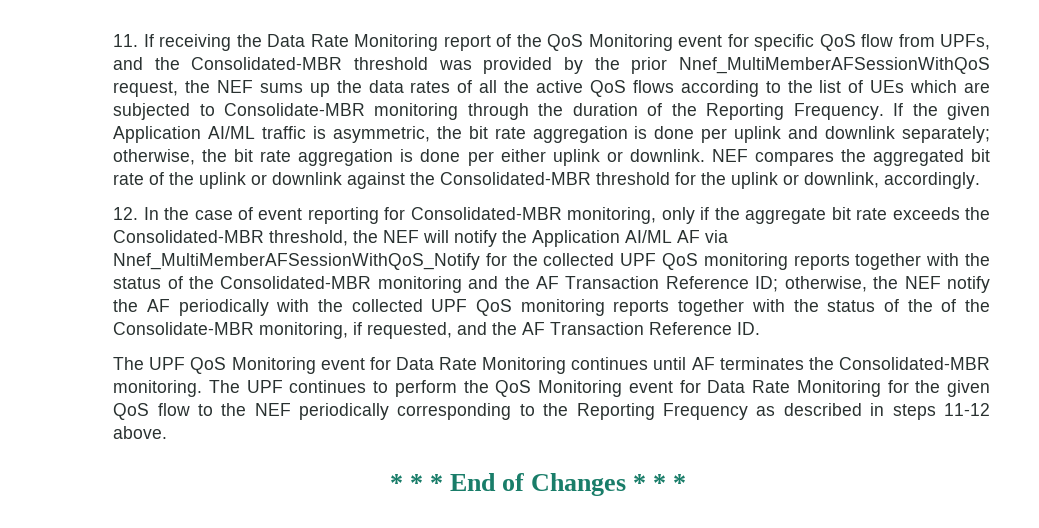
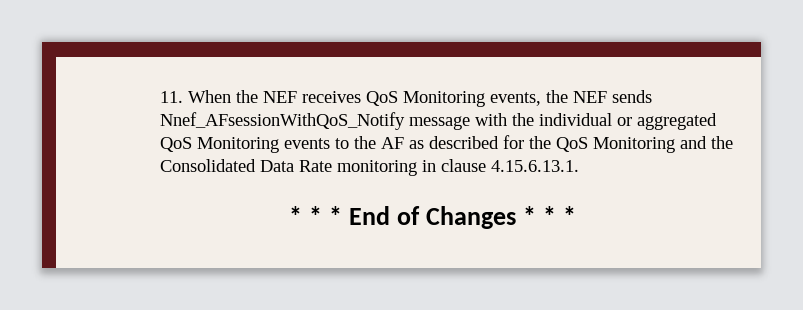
[143,34,991,51] [113,57,991,74] [113,80,990,97] [113,103,991,120] [113,126,991,143] [113,149,991,166] [113,172,981,189] [113,207,991,224] [113,230,729,247] [113,253,990,270] [113,276,991,293] [113,299,991,316] [113,322,761,339] [113,357,990,374] [113,380,991,397] [113,403,991,420] [113,426,168,439] If receiving the Data Rate Monitoring report of the QoS Monitoring event for specific QoS flow from UPFs, and the Consolidated-MBR threshold was provided by the prior Nnef_MultiMemberAFSessionWithQoS request, the NEF sums up the data rates of all the active QoS flows according to the list of UEs which are subjected to Consolidate-MBR monitoring through the duration of the Reporting Frequency. If the given Application AI/ML traffic is asymmetric, the bit rate aggregation is done per uplink and downlink separately; otherwise, the bit rate aggregation is done per either uplink or downlink. NEF compares the aggregated bit rate of the uplink or downlink against the Consolidated-MBR threshold for the uplink or downlink, accordingly. // 12. In the case of event reporting for Consolidated-MBR monitoring, only if the aggregate bit rate exceeds the Consolidated-MBR threshold, the NEF will notify the Application AI/ML AF via Nnef_MultiMemberAFSessionWithQoS_Notify for the collected UPF QoS monitoring reports together with the status of the Consolidated-MBR monitoring and the AF Transaction Reference ID; otherwise, the NEF notify the AF periodically with the collected UPF QoS monitoring reports together with the status of the of the Consolidate-MBR monitoring, if requested, and the AF Transaction Reference ID. // The UPF QoS Monitoring event for Data Rate Monitoring continues until AF terminates the Consolidated-MBR monitoring. The UPF continues to perform the QoS Monitoring event for Data Rate Monitoring for the given QoS flow to the NEF periodically corresponding to the Reporting Frequency as described in steps 11-12 above. -> [188,90,653,107] [160,112,718,130] [160,135,734,153] [160,159,580,176] When the NEF receives QoS Monitoring events, the NEF sends Nnef_AFsessionWithQoS_Notify message with the individual or aggregated QoS Monitoring events to the AF as described for the QoS Monitoring and the Consolidated Data Rate monitoring in clause 4.15.6.13.1.

